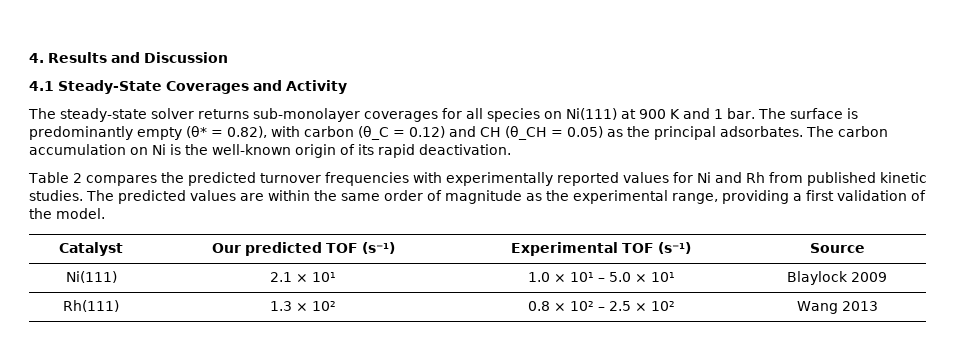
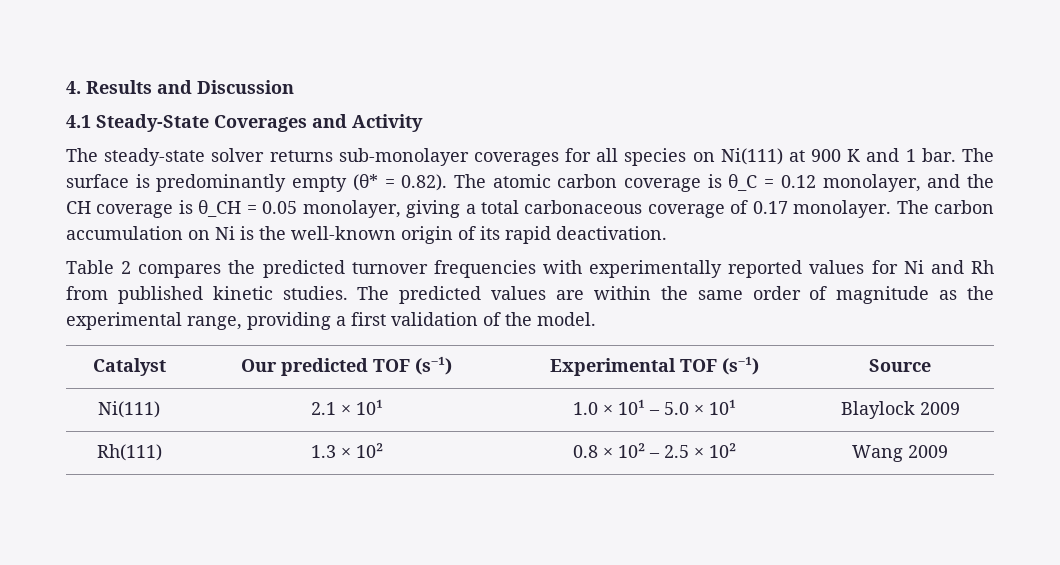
[227,126,803,140] 0.82), with carbon (θ_C = 0.12) and CH (θ_CH = 0.05) as the principal adsorbates. -> [401,174,995,192] [66,200,892,218] 0.82). The atomic carbon coverage is θ_C = 0.12 monolayer, and the CH coverage is θ_CH = 0.05 monolayer, giving a total carbonaceous coverage of 0.17 monolayer.
[841,301,878,311] 2013 -> [908,445,948,458] 2009

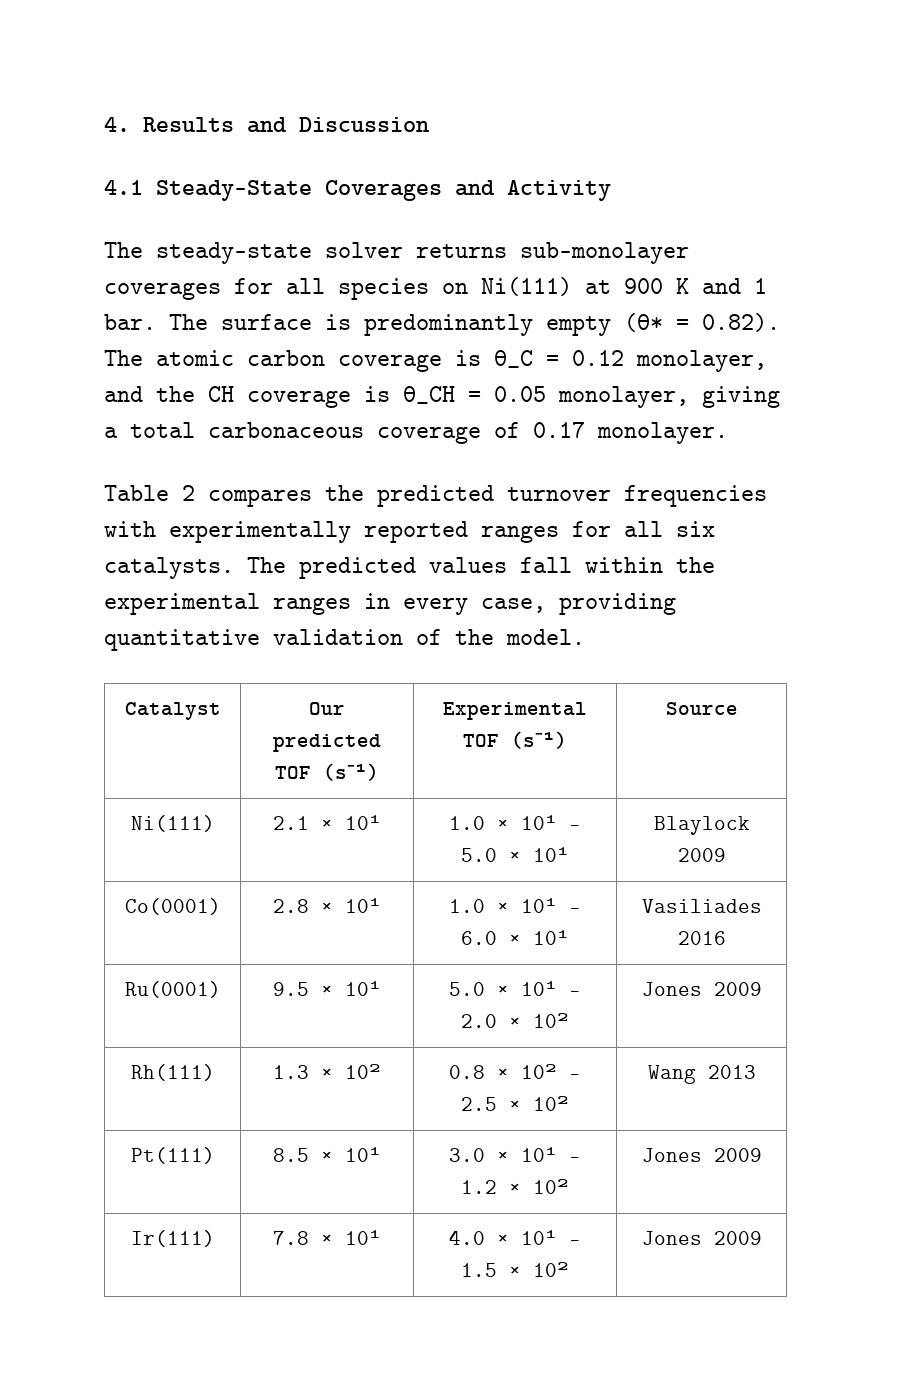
[896,200,994,214] [66,226,667,244] The carbon accumulation on Ni is the well-known origin of its rapid deactivation. -> (728, 433) none
[809,260,994,274] [66,286,348,304] values for Ni and Rh from published kinetic studies. -> [481,521,715,543] [104,557,234,579] ranges for all six catalysts.
[556,290,585,300] are -> [520,557,572,573] fall
[697,286,995,304] [66,312,386,330] same order of magnitude as the experimental range, providing a first -> [104,593,676,615] [104,629,260,651] experimental ranges in every case, providing quantitative
(960, 408) none -> [124,898,221,915] [273,898,381,913] [449,898,581,913] [461,930,569,945] [641,899,762,913] [677,931,726,945] [124,981,221,998] [273,981,381,996] [449,981,581,996] [461,1013,569,1028] [641,982,762,996] // Co(0001) | 2.8 × 10¹ | 1.0 × 10¹ – 6.0 × 10¹ | Vasiliades 2016 // Ru(0001) | 9.5 × 10¹ | 5.0 × 10¹ – 2.0 × 10² | Jones 2009
(903, 453) none -> [707,1065,756,1079] [130,1147,215,1164] [273,1147,381,1162] [449,1147,581,1162] [461,1179,569,1194] [641,1148,762,1162] [130,1230,215,1247] [273,1230,381,1245] [449,1230,581,1245] [461,1262,569,1277] [641,1231,702,1245] 2013 // Pt(111) | 8.5 × 10¹ | 3.0 × 10¹ – 1.2 × 10² | Jones 2009 // Ir(111) | 7.8 × 10¹ | 4.0 × 10¹ – 1.5 × 10² | Jones

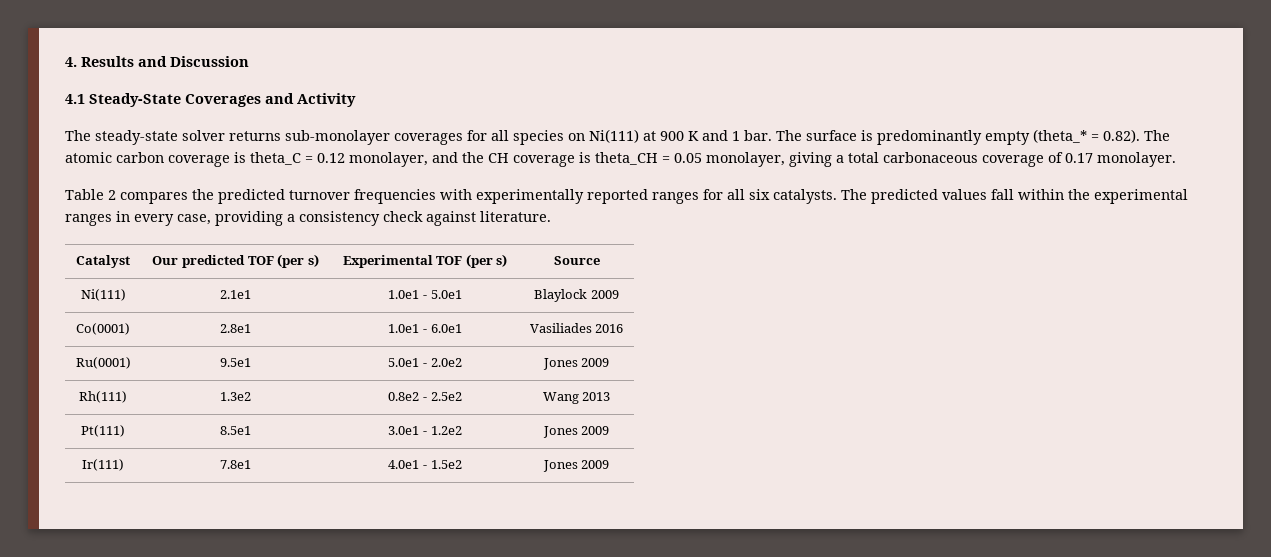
[624,313,663,332] (θ* -> [1033,129,1087,143] (theta_*
[494,350,533,368] θ_C -> [250,152,301,165] theta_C
[403,386,455,404] θ_CH -> [595,152,658,165] theta_CH
[104,629,585,651] quantitative validation of the model. -> [287,211,551,226] a consistency check against literature.
[323,763,379,781] (s⁻¹) -> [277,254,319,268] (per s)
[511,731,567,749] (s⁻¹) -> [465,254,508,268] (per s)
[273,815,381,830] [449,815,581,830] [461,847,569,862] [653,816,750,835] [677,848,726,862] [124,898,221,915] [273,898,381,913] [449,898,581,913] [461,930,569,945] [641,899,762,913] [677,931,726,945] [124,981,221,998] [273,981,381,996] [449,981,581,996] [461,1013,569,1028] [641,982,762,996] [130,1064,215,1081] [273,1064,381,1079] [449,1064,581,1079] [461,1096,569,1111] [647,1065,756,1084] [130,1147,215,1164] [273,1147,381,1162] [449,1147,581,1162] [461,1179,569,1194] [641,1148,762,1162] [130,1230,215,1247] [273,1230,381,1245] [449,1230,581,1245] [461,1262,569,1277] 2.1 × 10¹ | 1.0 × 10¹ – 5.0 × 10¹ | Blaylock 2009 // Co(0001) | 2.8 × 10¹ | 1.0 × 10¹ – 6.0 × 10¹ | Vasiliades 2016 // Ru(0001) | 9.5 × 10¹ | 5.0 × 10¹ – 2.0 × 10² | Jones 2009 // Rh(111) | 1.3 × 10² | 0.8 × 10² – 2.5 × 10² | Wang 2013 // Pt(111) | 8.5 × 10¹ | 3.0 × 10¹ – 1.2 × 10² | Jones 2009 // Ir(111) | 7.8 × 10¹ | 4.0 × 10¹ – 1.5 × 10² -> [219,290,251,299] [388,290,462,299] [534,289,619,302] [76,323,130,335] [219,324,251,333] [388,324,462,333] [529,323,624,333] [75,357,131,369] [219,358,251,367] [388,358,462,367] [542,358,610,370] [79,391,127,403] [219,392,251,401] [388,392,462,401] [542,392,611,404] [81,425,125,437] [219,426,251,435] [388,426,462,435] [542,426,610,438] [82,459,124,471] [219,460,251,469] [388,460,462,469] 2.1e1 | 1.0e1 - 5.0e1 | Blaylock 2009 // Co(0001) | 2.8e1 | 1.0e1 - 6.0e1 | Vasiliades 2016 // Ru(0001) | 9.5e1 | 5.0e1 - 2.0e2 | Jones 2009 // Rh(111) | 1.3e2 | 0.8e2 - 2.5e2 | Wang 2013 // Pt(111) | 8.5e1 | 3.0e1 - 1.2e2 | Jones 2009 // Ir(111) | 7.8e1 | 4.0e1 - 1.5e2

